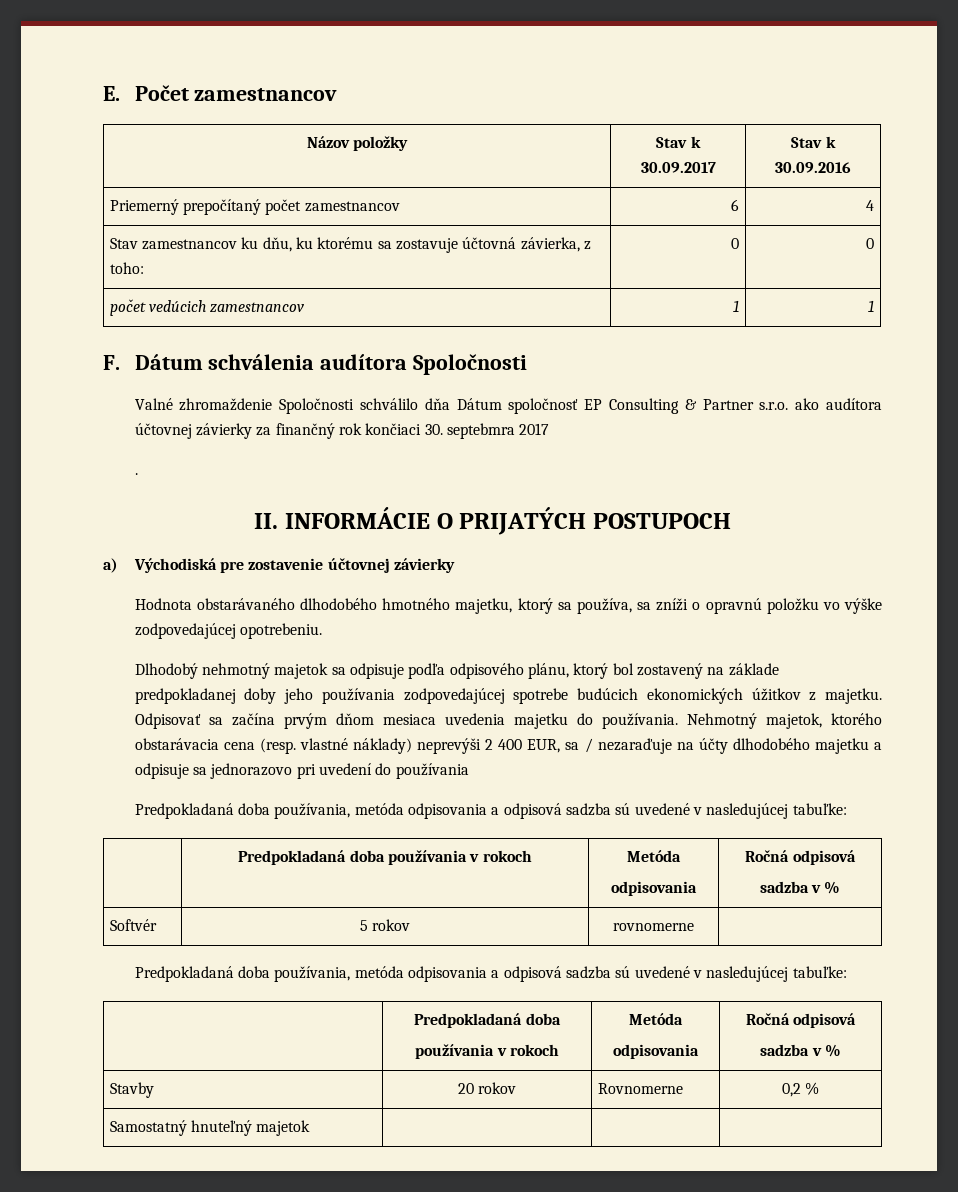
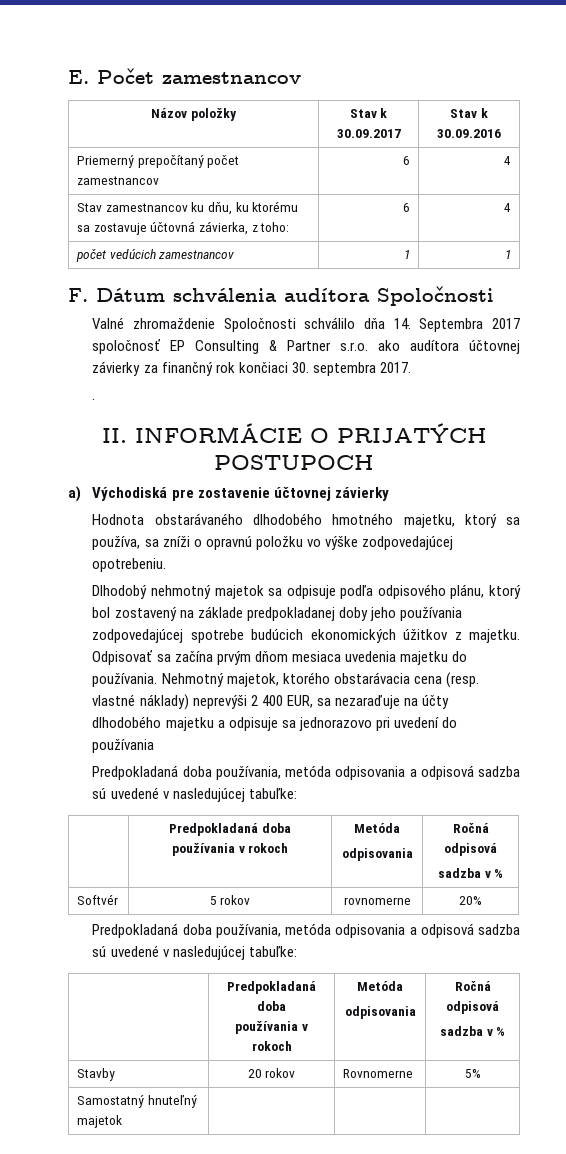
[731,238,740,249] [866,238,875,249] 0 | 0 -> [402,203,410,212] [503,203,511,212] 6 | 4
[456,398,502,410] Dátum -> [393,318,521,332] 14. Septembra 2017
[446,423,550,439] septebmra 2017 -> [312,362,411,376] septembra 2017.
[584,738,593,753] / -> (331, 702) none
(694, 927) none -> [459,896,482,905] 20%
[781,1082,820,1097] 0,2 % -> [464,1069,481,1078] 5%

